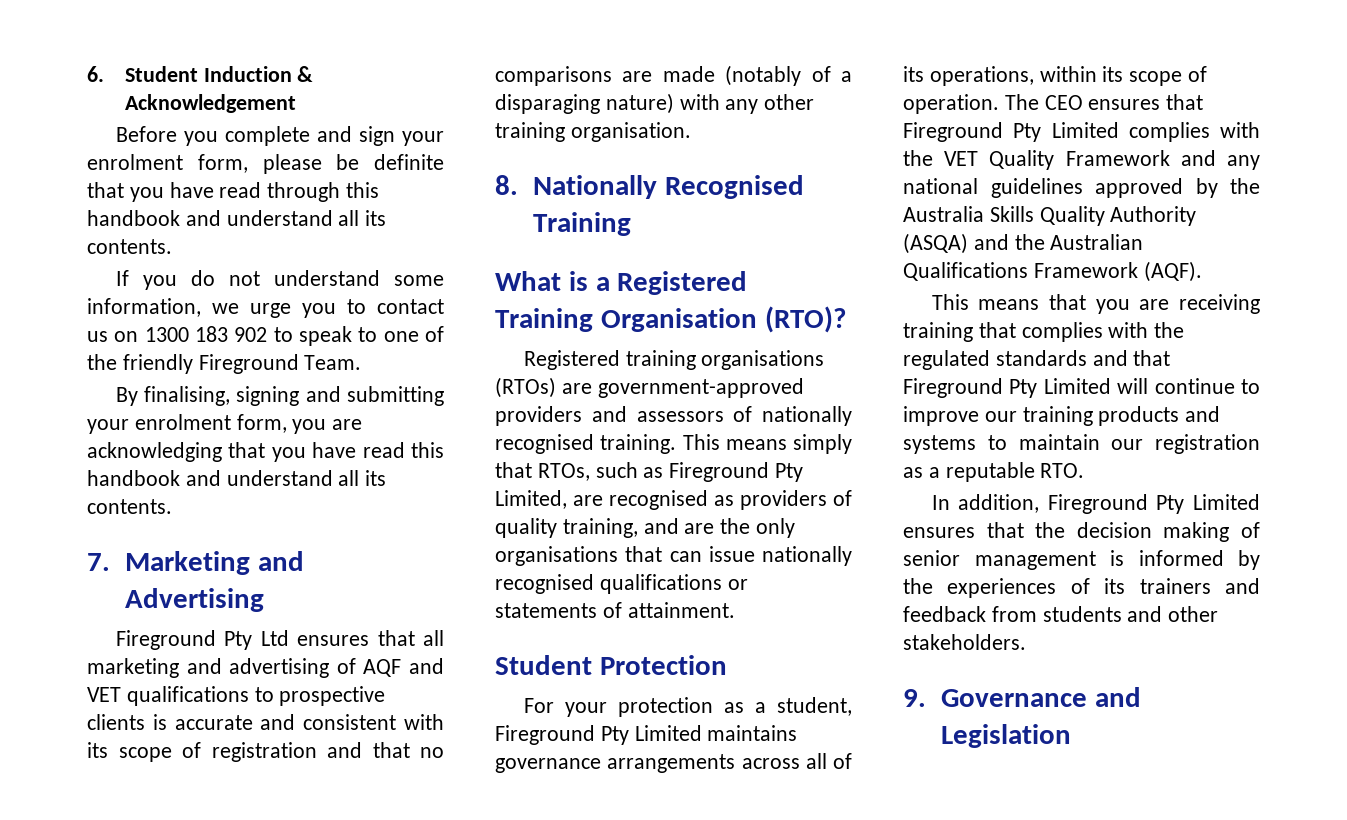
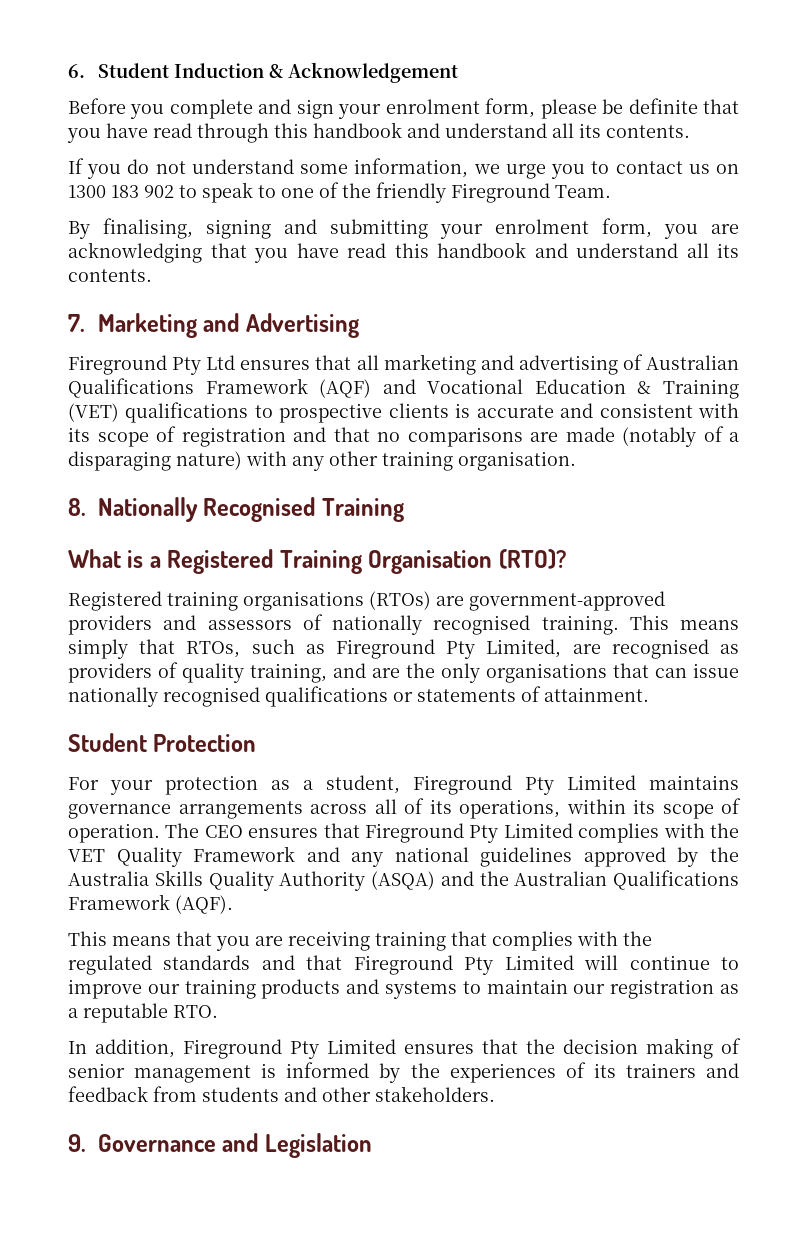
[363,658,445,677] [87,687,121,702] AQF and VET -> [646,355,740,370] [68,378,739,399] [68,403,119,422] Australian Qualifications Framework (AQF) and Vocational Education & Training (VET)

